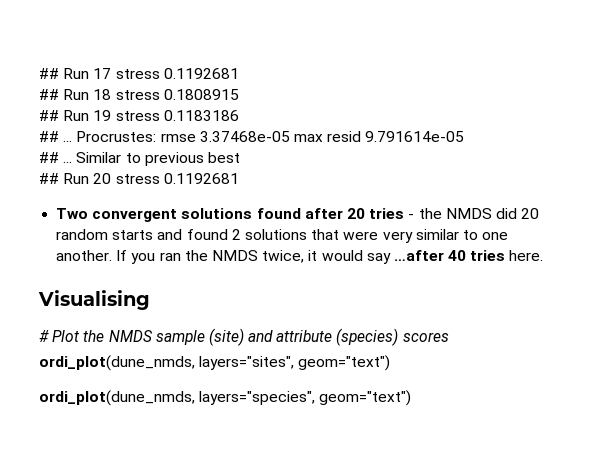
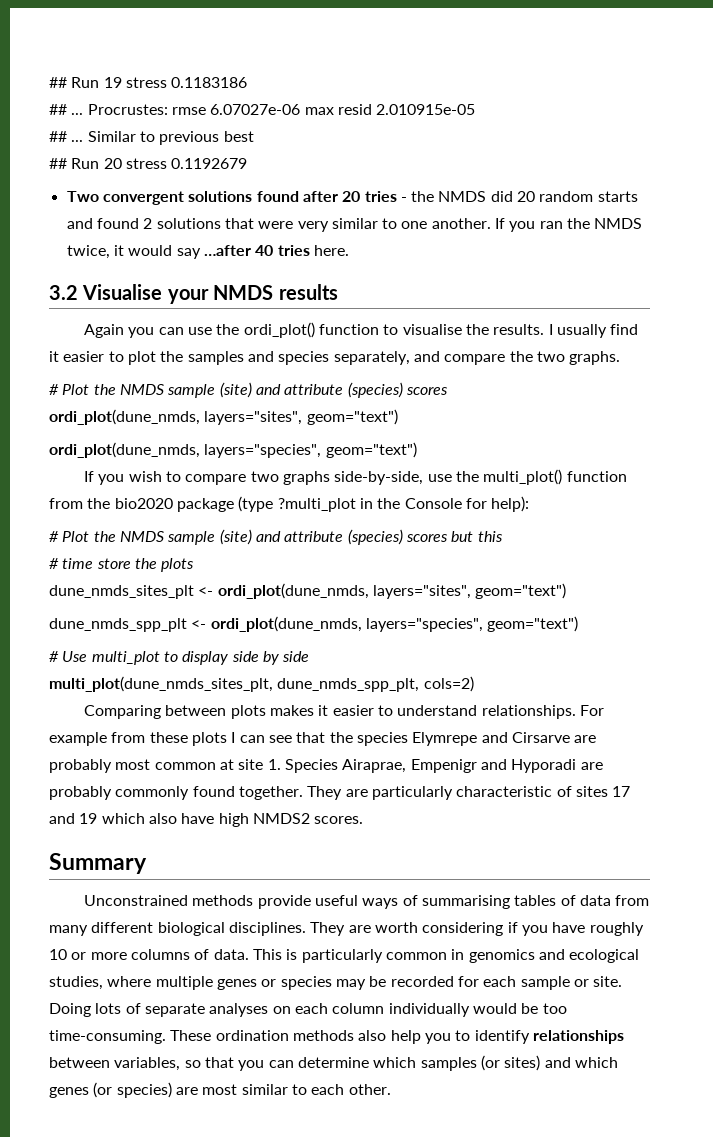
[39,68,239,79] [39,89,239,100] [39,110,90,121] ## Run 17 stress 0.1192681 // ## Run 18 stress 0.1808915 // ## Run -> [49,77,100,88] ## Run
[199,131,290,142] 3.37468e-05 -> [210,104,301,115] 6.07027e-06
[365,131,465,142] 9.791614e-05 -> [376,104,476,115] 2.010915e-05
[163,173,239,184] 0.1192681 -> [171,158,248,169] 0.1192679
[38,290,150,310] Visualising -> [49,284,338,304] [84,322,639,338] [49,351,621,365] 3.2 Visualise your NMDS results // Again you can use the ordi_plot() function to visualise the results. I usually find it easier to plot the samples and species separately, and compare the two graphs.
(412, 398) none -> [84,469,627,485] [49,496,530,512] [49,529,503,545] [49,558,195,572] [49,583,567,599] [49,616,579,632] [49,651,310,665] [49,676,474,692] [84,705,604,719] [49,732,597,746] [49,759,603,773] [49,786,631,800] [49,813,364,827] [49,853,147,874] [84,895,650,909] [49,922,644,936] [49,949,640,963] [49,976,623,990] [49,1003,567,1017] [49,1030,624,1044] [49,1055,618,1071] [49,1082,391,1098] // If you wish to compare two graphs side-by-side, use the multi_plot() function from the bio2020 package (type ?multi_plot in the Console for help): // # Plot the NMDS sample (site) and attribute (species) scores but this // # time store the plots // dune_nmds_sites_plt <- ordi_plot(dune_nmds, layers="sites", geom="text") // dune_nmds_spp_plt <- ordi_plot(dune_nmds, layers="species", geom="text") // # Use multi_plot to display side by side // multi_plot(dune_nmds_sites_plt, dune_nmds_spp_plt, cols=2) // Comparing between plots makes it easier to understand relationships. For example from these plots I can see that the species Elymrepe and Cirsarve are probably most common at site 1. Species Airaprae, Empenigr and Hyporadi are probably commonly found together. They are particularly characteristic of sites 17 and 19 which also have high NMDS2 scores. // Summary // Unconstrained methods provide useful ways of summarising tables of data from many different biological disciplines. They are worth considering if you have roughly 10 or more columns of data. This is particularly common in genomics and ecological studies, where multiple genes or species may be recorded for each sample or site. Doing lots of separate analyses on each column individually would be too time-consuming. These ordination methods also help you to identify relationships between variables, so that you can determine which samples (or sites) and which genes (or species) are most similar to each other.

